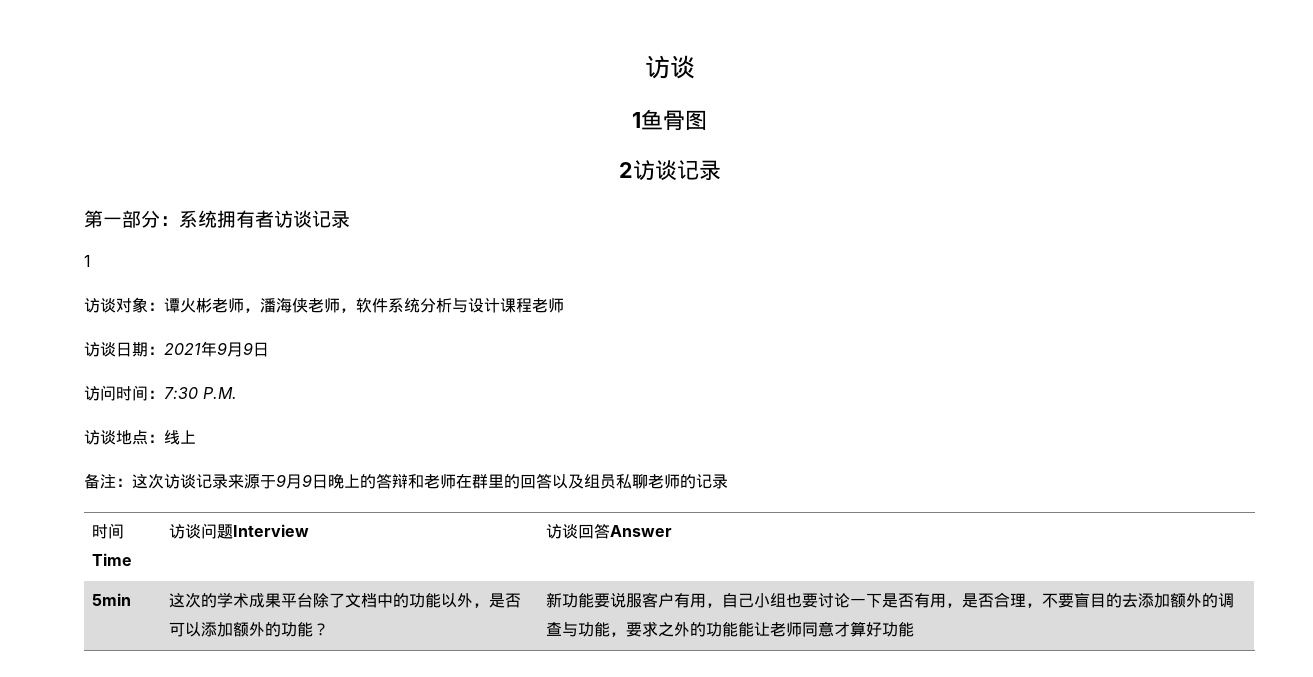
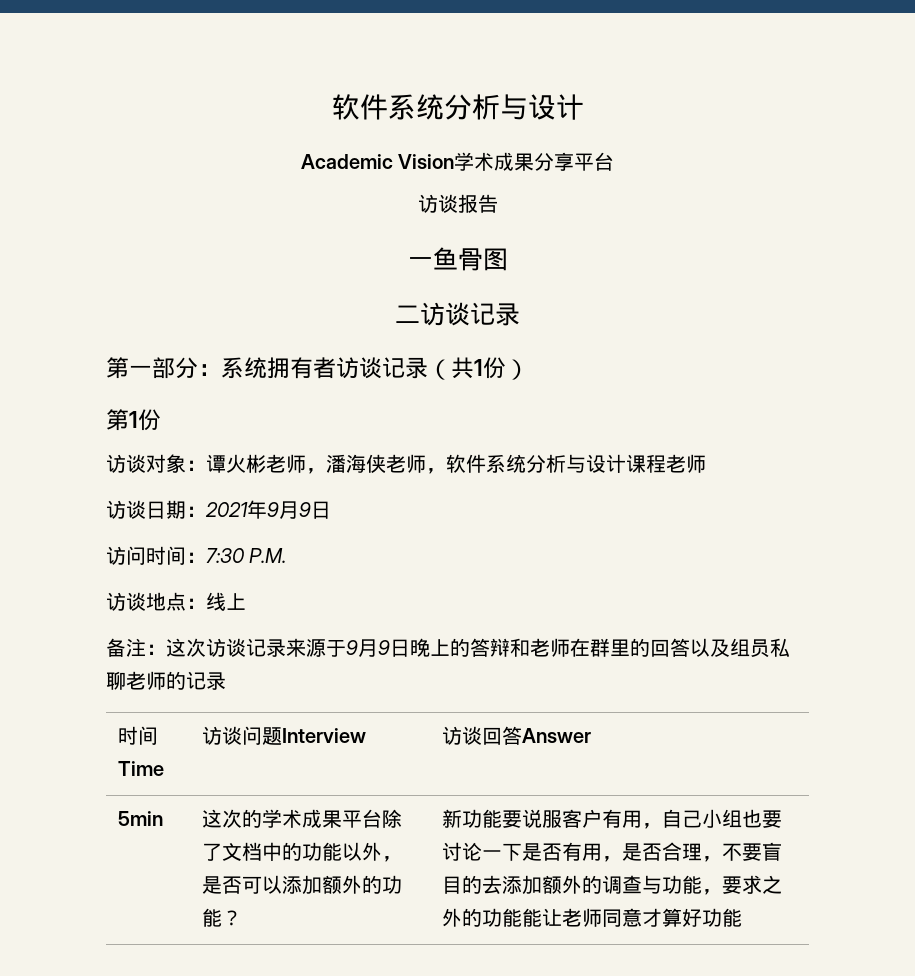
[644,55,695,79] [632,112,641,128] 访谈 // 1 -> [331,94,584,120] [300,152,615,171] [417,194,498,213] [407,257,433,268] 软件系统分析与设计 // Academic Vision学术成果分享平台 // 访谈报告 // 一
[618,162,633,178] 2 -> [395,305,420,323] 二
[84,255,91,267] // 1 -> [428,357,529,380] [106,409,161,431] （共1份） // 第1份

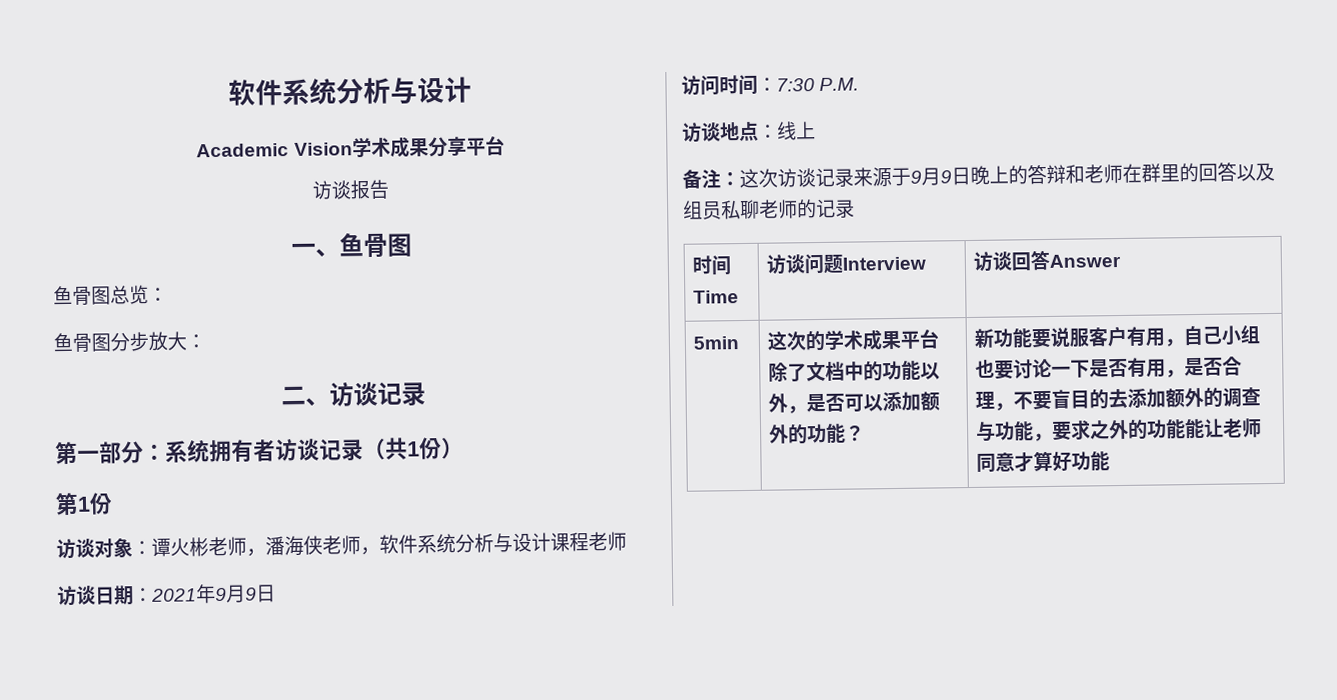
[432,247,508,271] 鱼骨图 -> [315,233,412,258] [53,284,168,305] [53,331,206,352] 、鱼骨图 // 鱼骨图总览： // 鱼骨图分步放大：
(420, 314) none -> [305,397,330,406] 、

